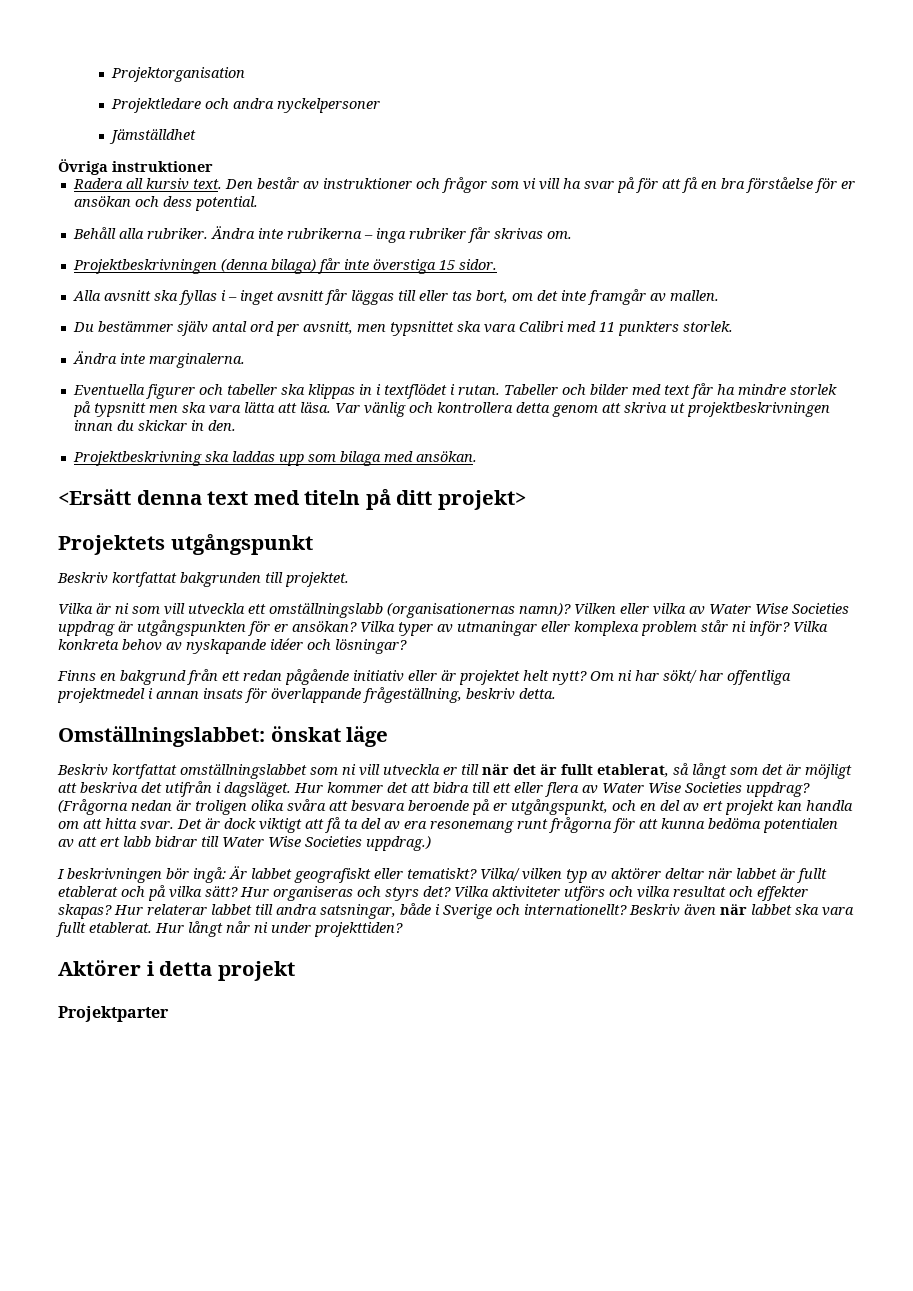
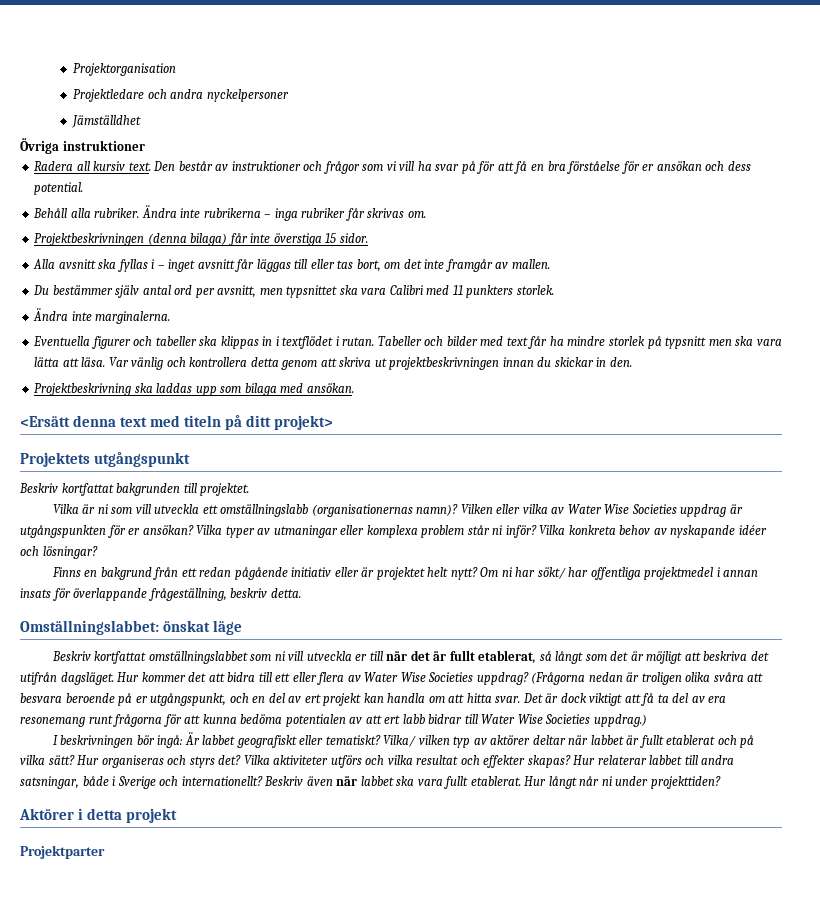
[216,782,221,793] i -> (57, 678) none

